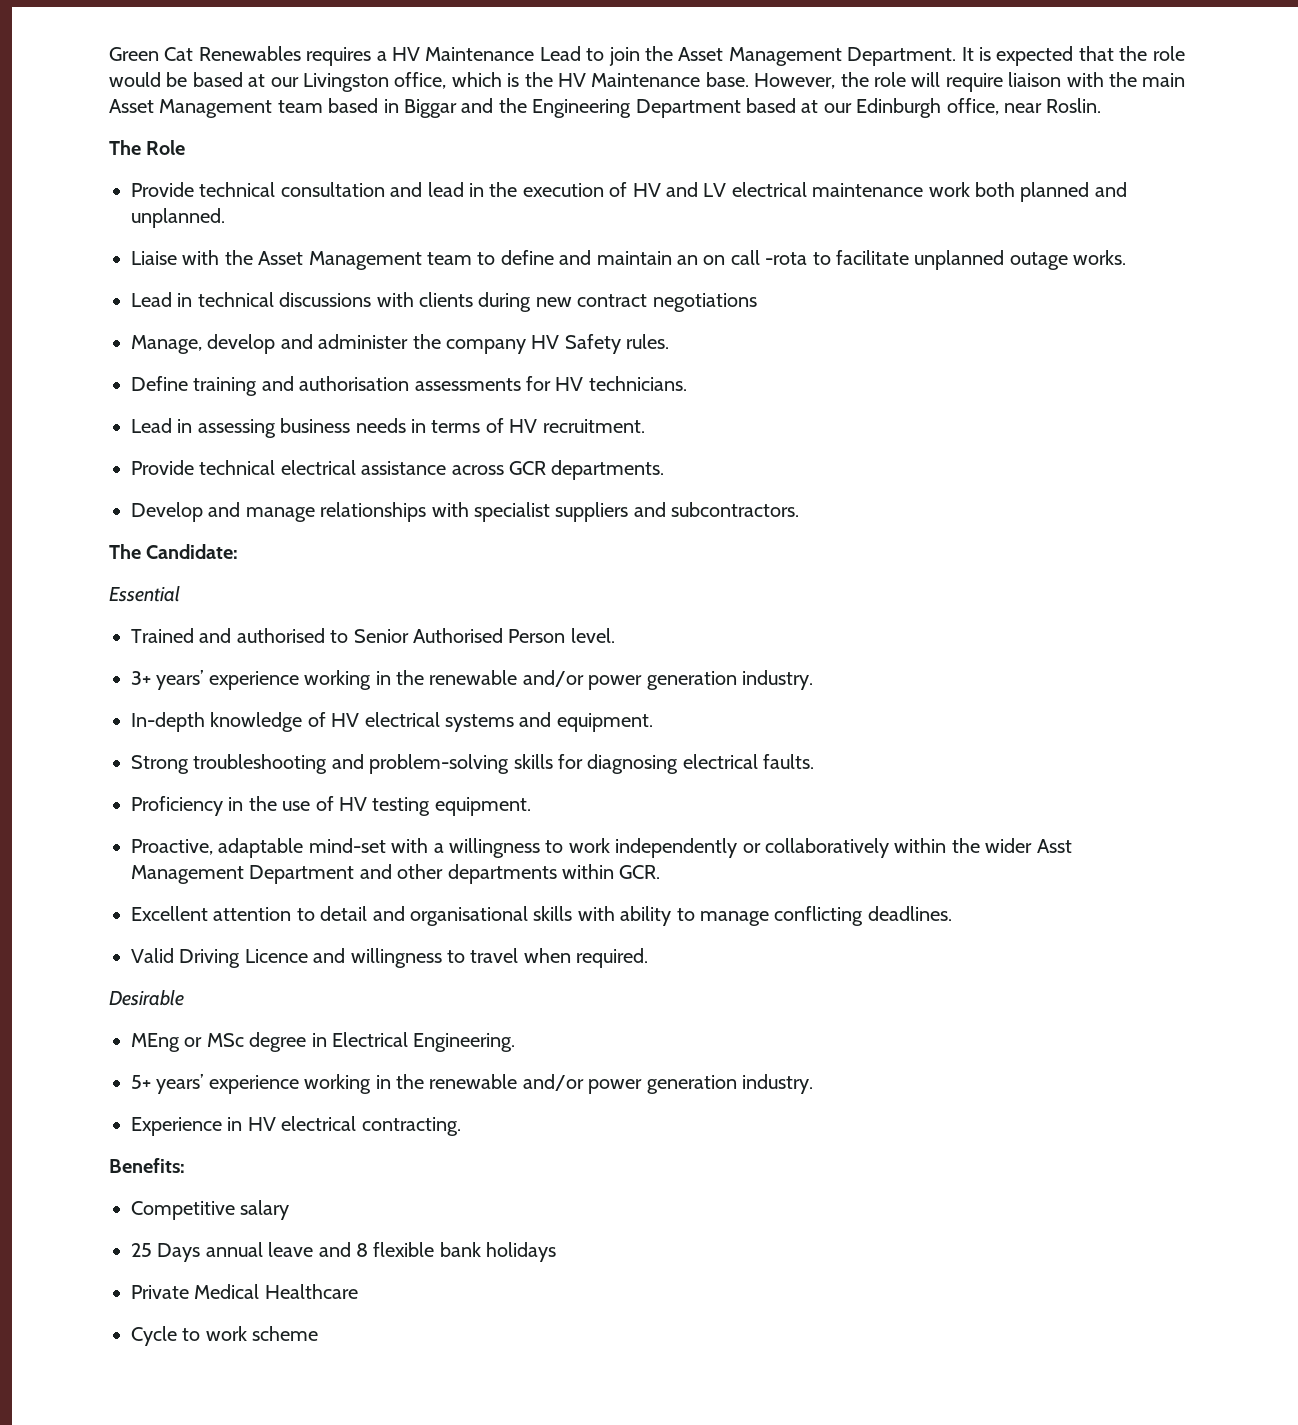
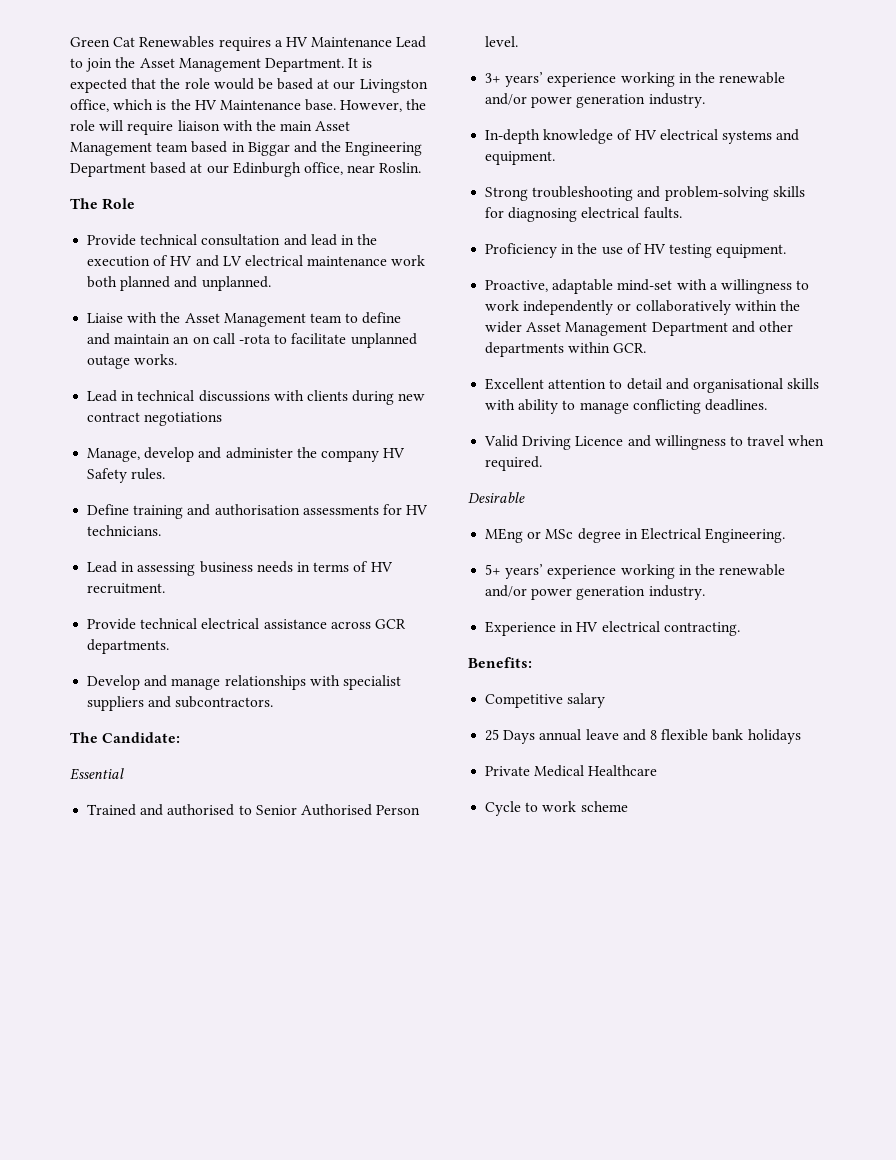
[1036,839,1072,853] Asst -> [526,322,562,332] Asset

